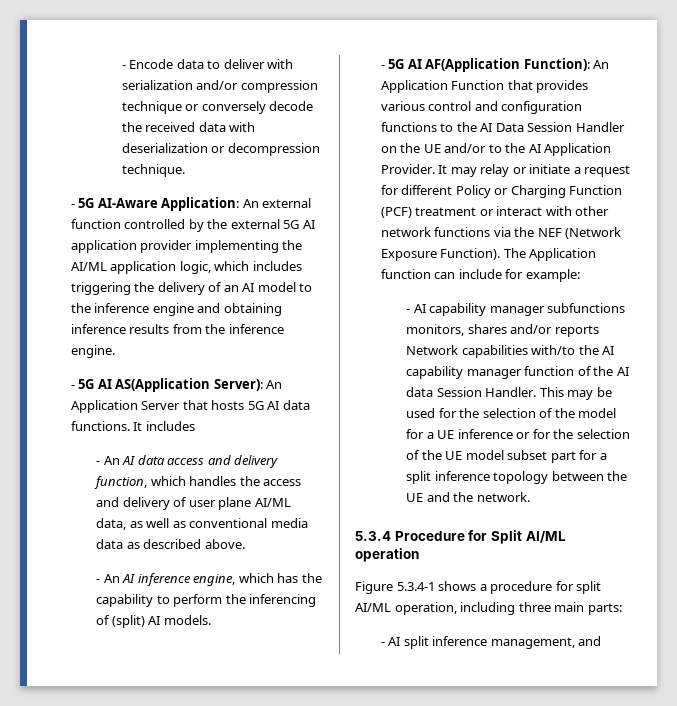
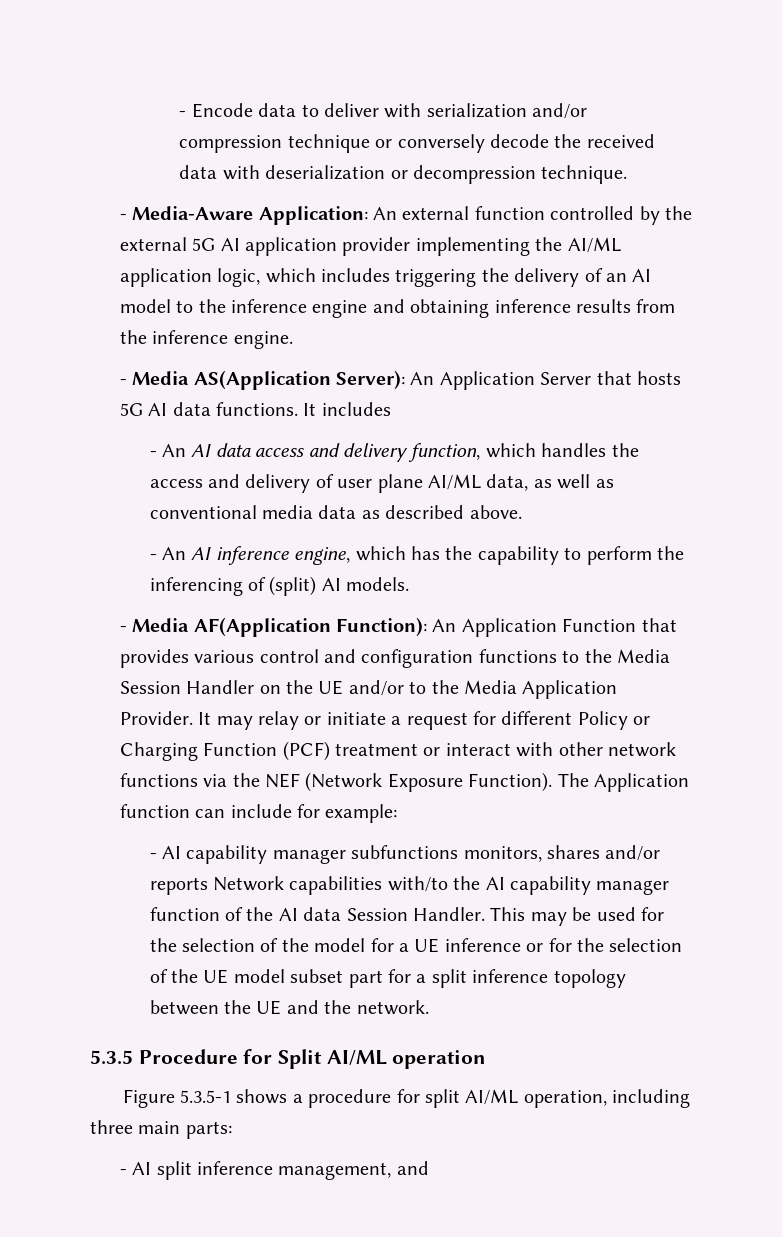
[78,198,158,208] 5G AI-Aware -> [132,206,254,220] Media-Aware
[78,379,112,389] 5G AI -> [132,371,190,385] Media
[388,59,422,69] 5G AI -> [132,618,190,632] Media
[480,123,524,132] AI Data -> [616,649,670,663] Media
[528,144,541,153] AI -> [463,680,517,694] Media
[355,531,391,541] 5.3.4 -> [90,1050,133,1064] 5.3.5
[396,582,435,591] 5.3.4-1 -> [179,1090,231,1103] 5.3.5-1

